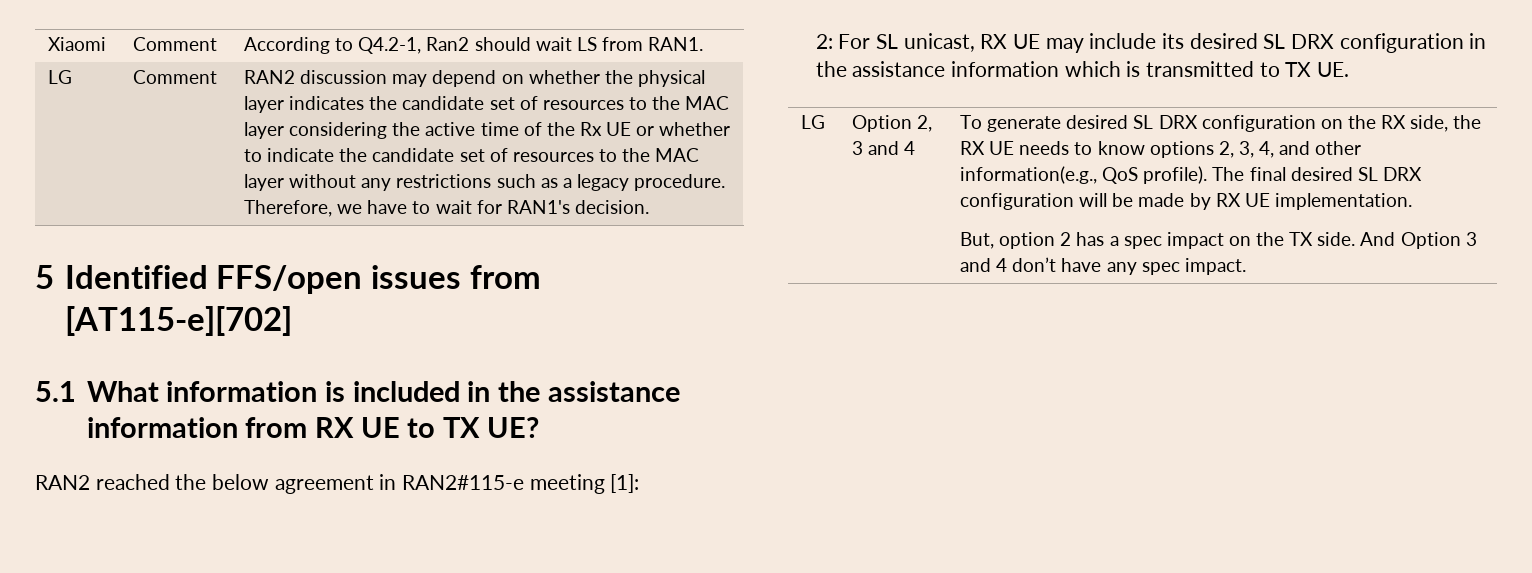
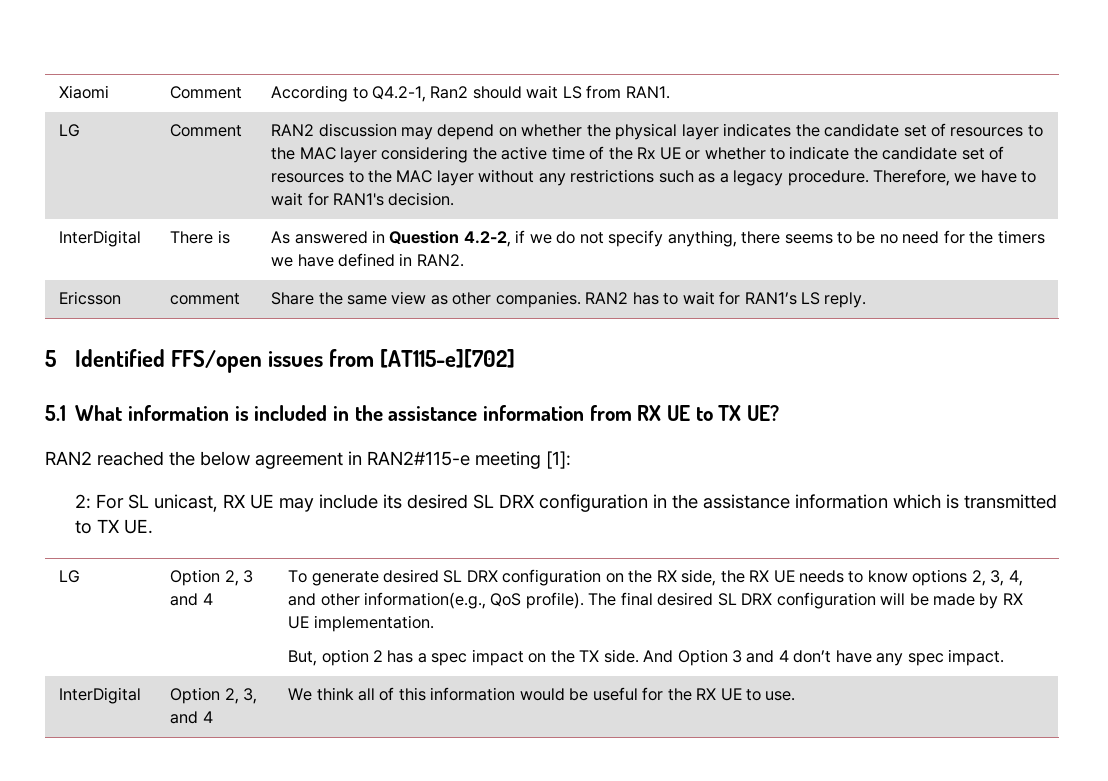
(649, 207) none -> [59,230,142,247] [170,230,230,244] [271,230,1045,247] [271,253,464,267] [59,291,122,305] [170,293,241,305] [271,291,867,308] // InterDigital | There is | As answered in Question 4.2-2, if we do not specify anything, there seems to be no need for the timers we have defined in RAN2. // Ericsson | comment | Share the same view as other companies. RAN2 has to wait for RAN1’s LS reply.
(1246, 266) none -> [59,687,142,704] [170,687,257,704] [170,711,213,724] [288,687,796,701] // InterDigital | Option 2, 3, and 4 | We think all of this information would be useful for the RX UE to use.

